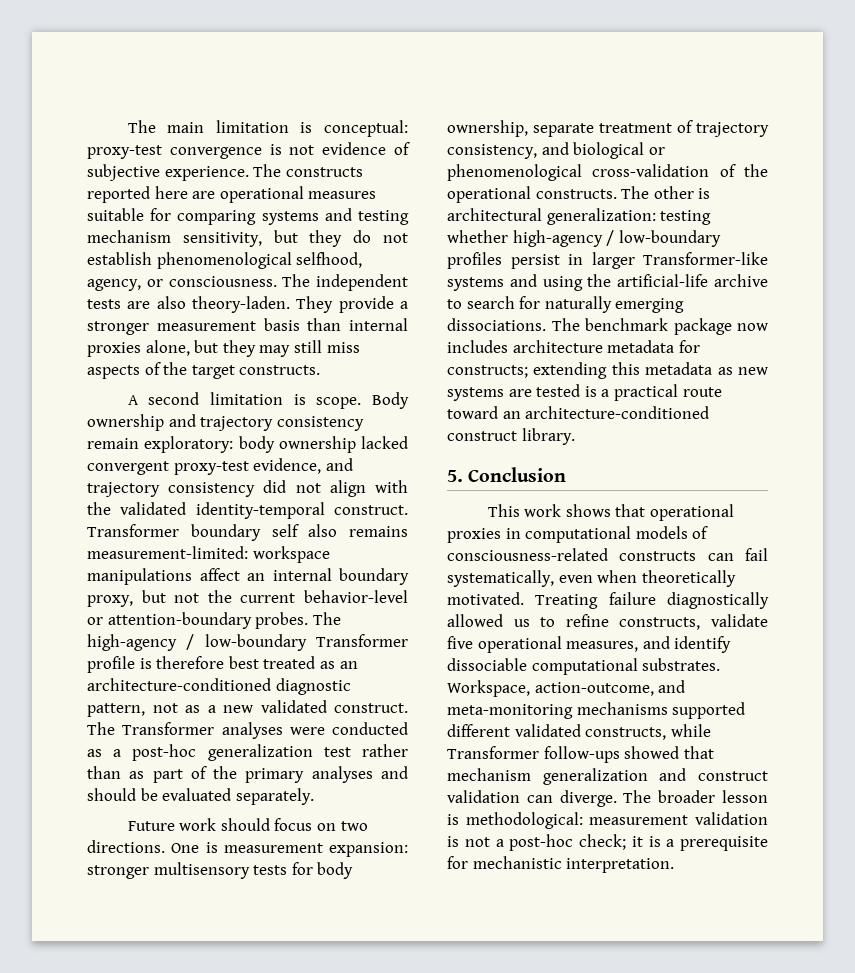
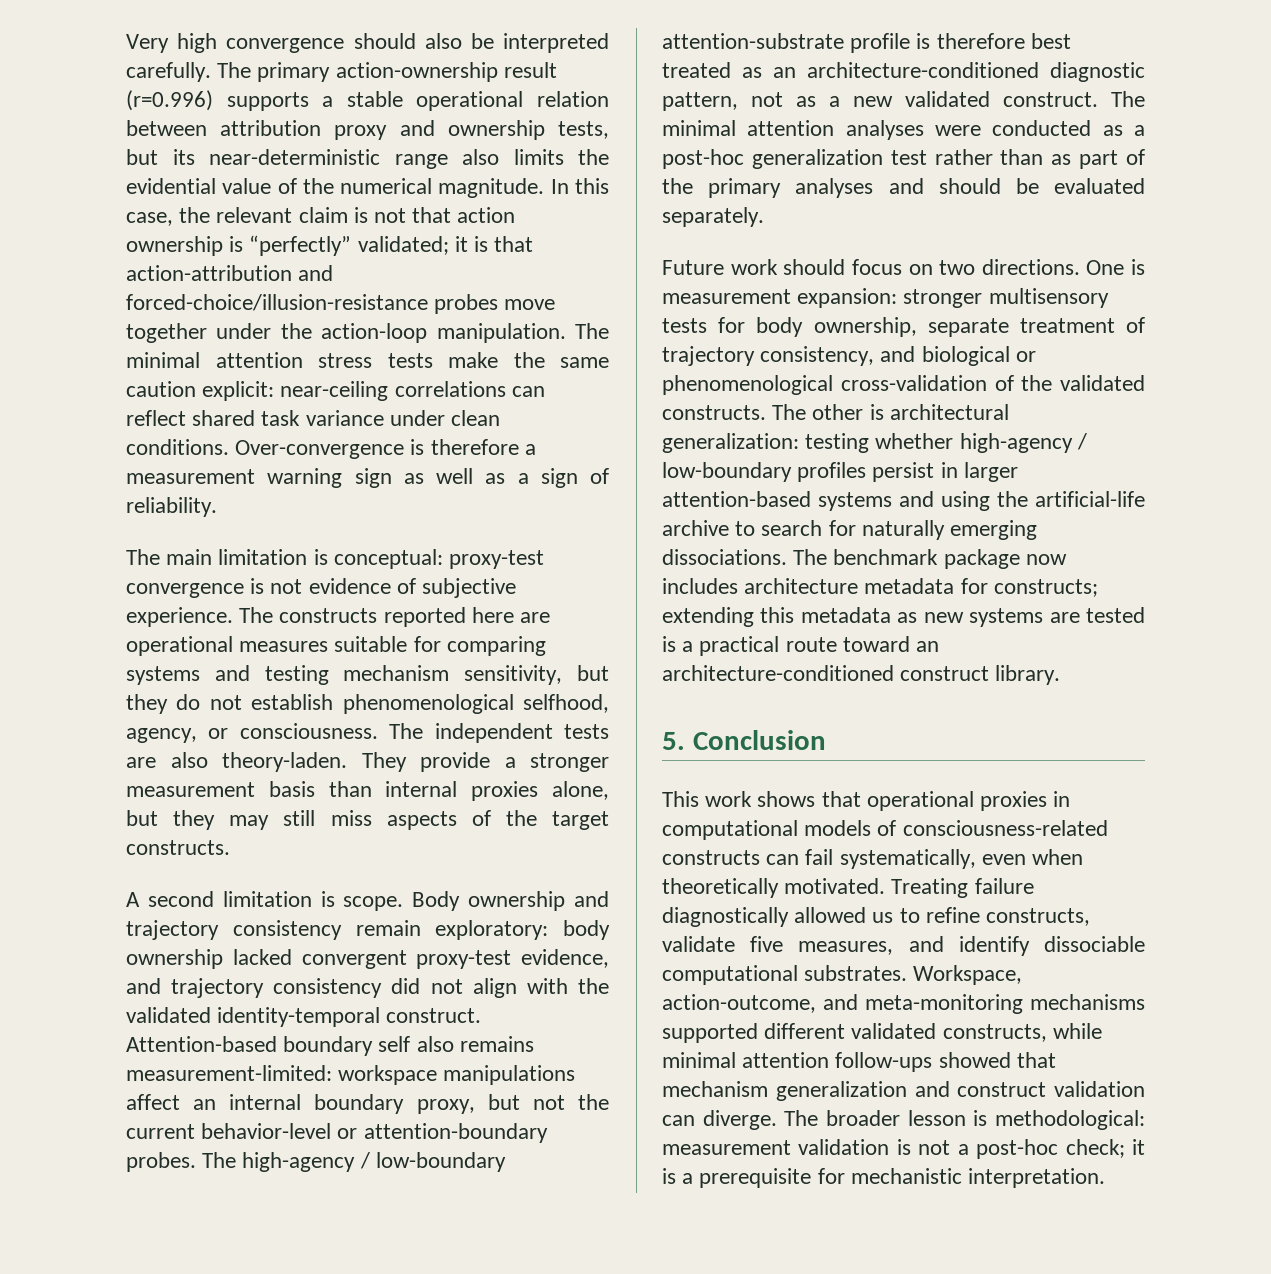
(127, 126) none -> [126,33,609,53] [126,62,557,82] [126,90,609,111] [126,120,609,140] [126,149,609,169] [126,178,609,198] [126,207,516,226] [126,235,534,256] [126,265,334,281] [126,294,556,314] [126,323,609,343] [126,352,609,368] [126,381,545,401] [126,410,501,426] [126,439,536,459] [126,468,609,488] [126,497,217,517] Very high convergence should also be interpreted carefully. The primary action-ownership result (r=0.996) supports a stable operational relation between attribution proxy and ownership tests, but its near-deterministic range also limits the evidential value of the numerical magnitude. In this case, the relevant claim is not that action ownership is “perfectly” validated; it is that action-attribution and forced-choice/illusion-resistance probes move together under the action-loop manipulation. The minimal attention stress tests make the same caution explicit: near-ceiling correlations can reflect shared task variance under clean conditions. Over-convergence is therefore a measurement warning sign as well as a sign of reliability. //
[87,524,179,537] Transformer -> [126,1036,277,1052] Attention-based
[316,634,408,647] Transformer -> [662,33,844,49] attention-substrate
[122,722,215,735] Transformer -> [662,120,835,136] minimal attention
[447,186,531,203] operational -> [1060,375,1145,391] validated
[643,252,768,265] Transformer-like -> [662,491,811,507] attention-based
[477,636,562,653] operational -> (784, 944) none
[447,746,539,759] Transformer -> [662,1052,830,1068] minimal attention

